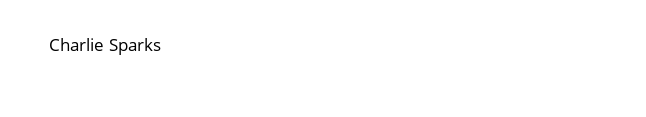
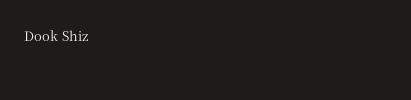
[49,38,161,55] Charlie Sparks -> [24,30,89,41] Dook Shiz

